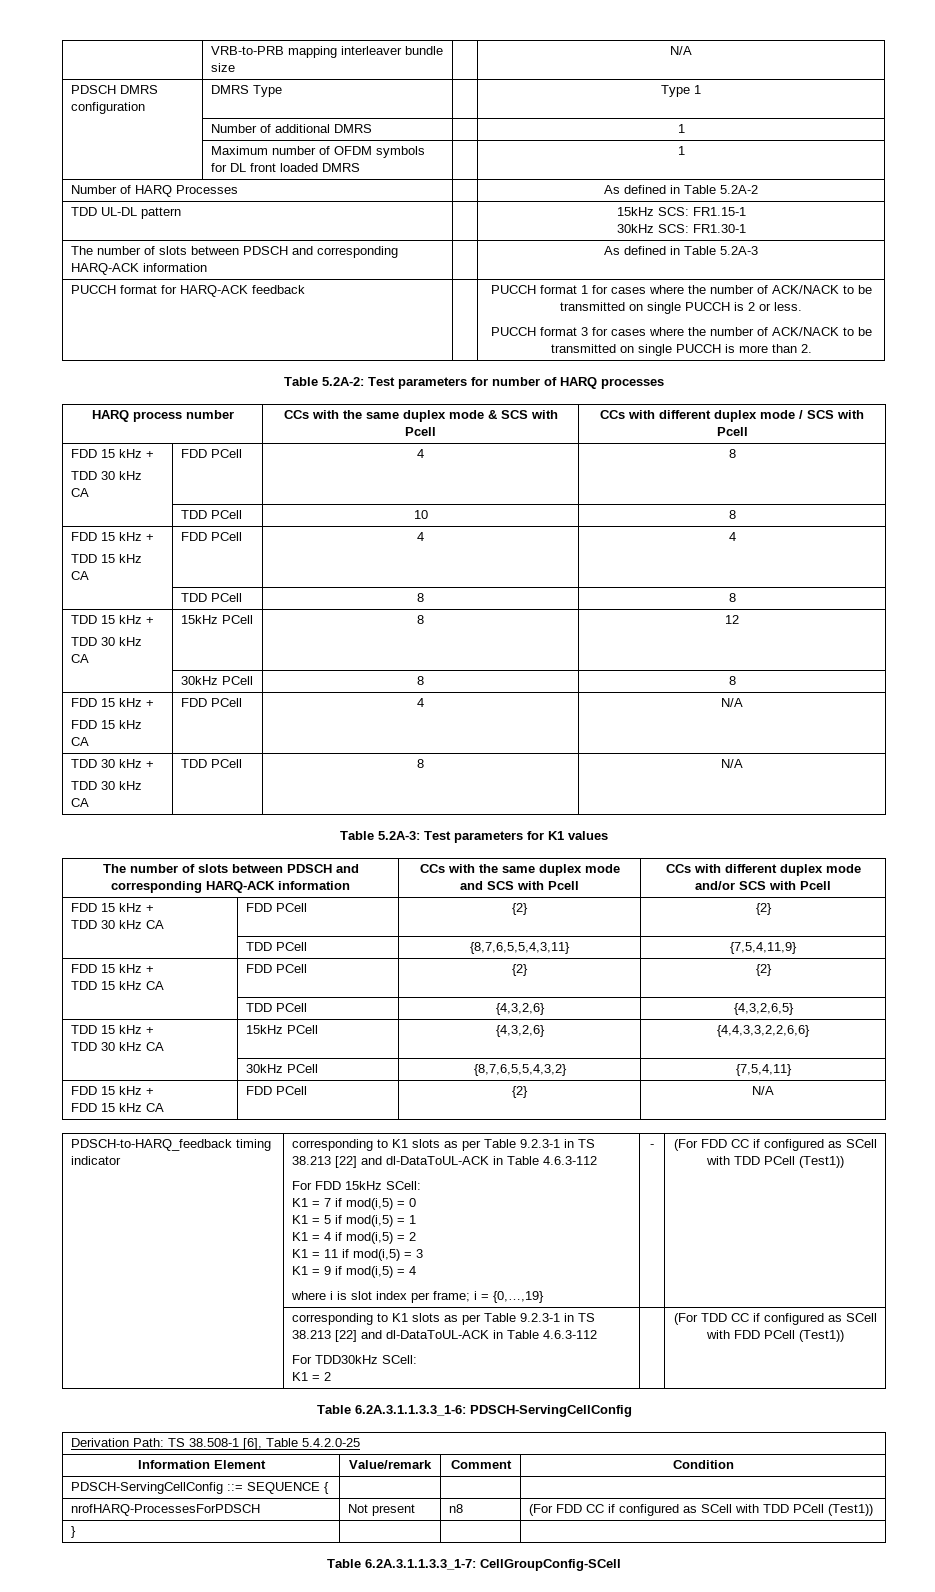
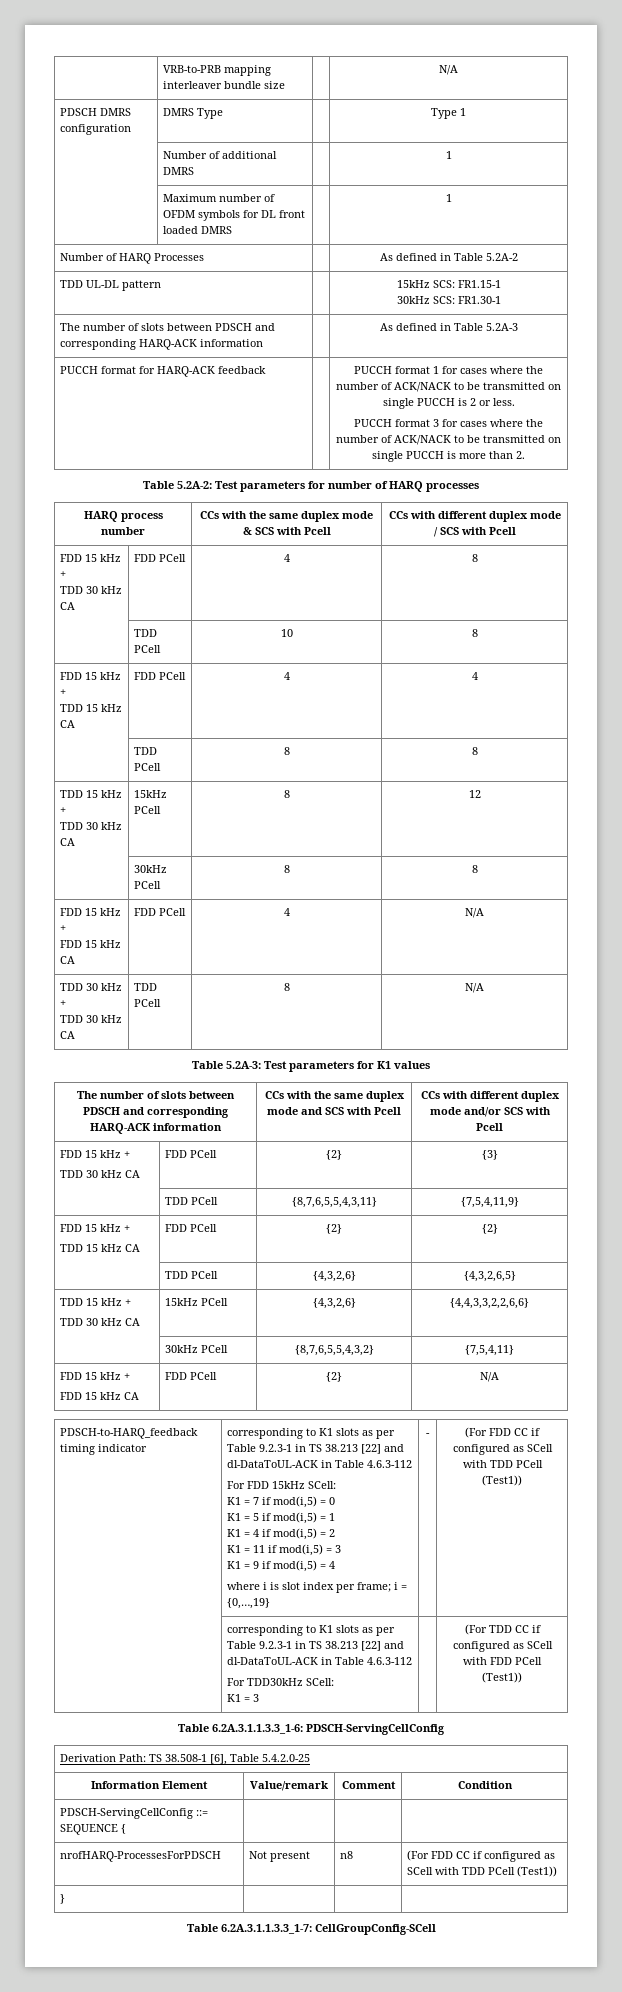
[755,903,772,915] {2} -> [481,1150,498,1160] {3}
[324,1372,332,1381] 2 -> [253,1694,260,1702] 3

